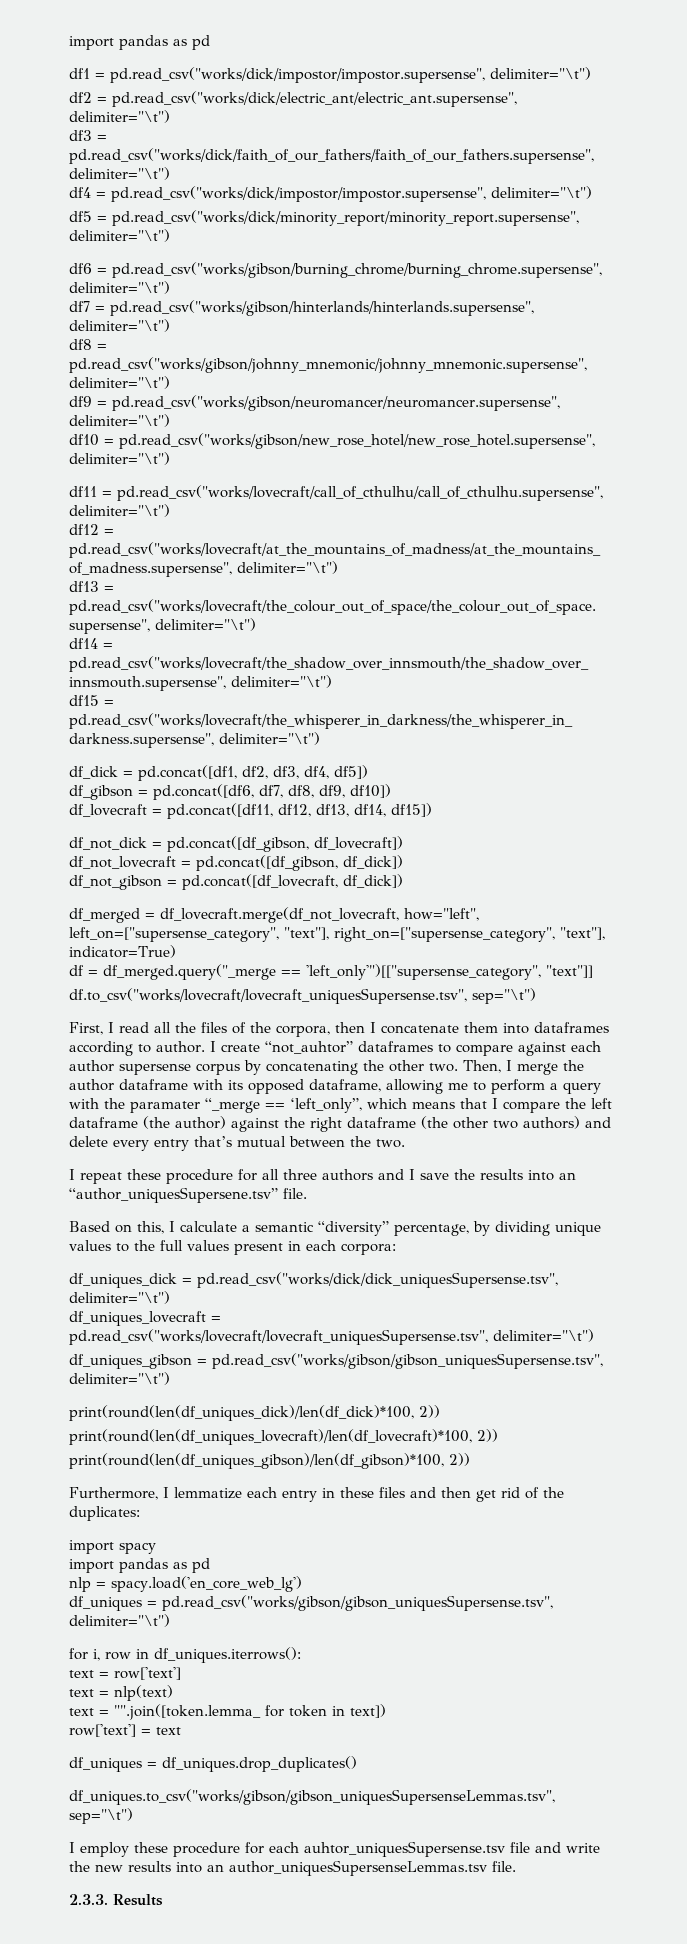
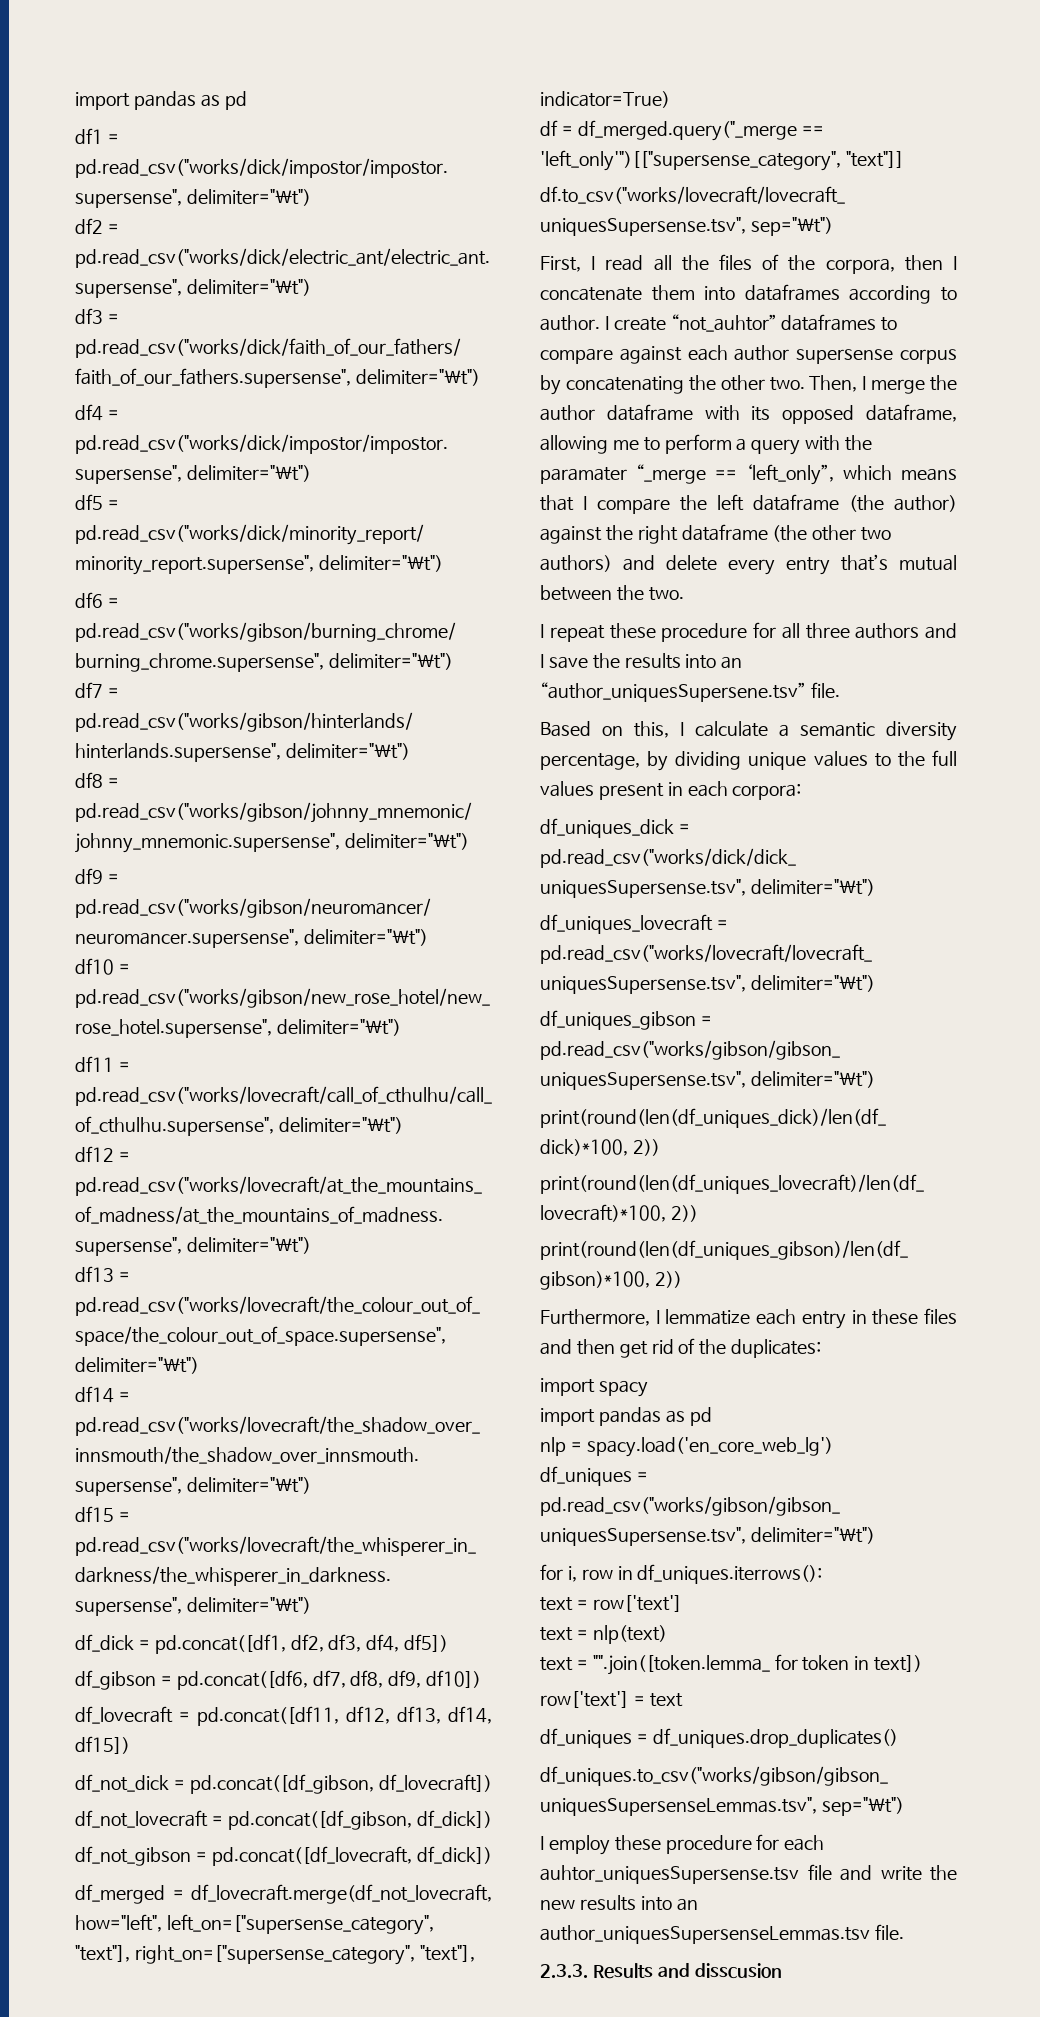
[318,1221,389,1236] “diversity” -> [886,721,957,741] diversity
(163, 1900) none -> [657,1963,782,1979] and disscusion

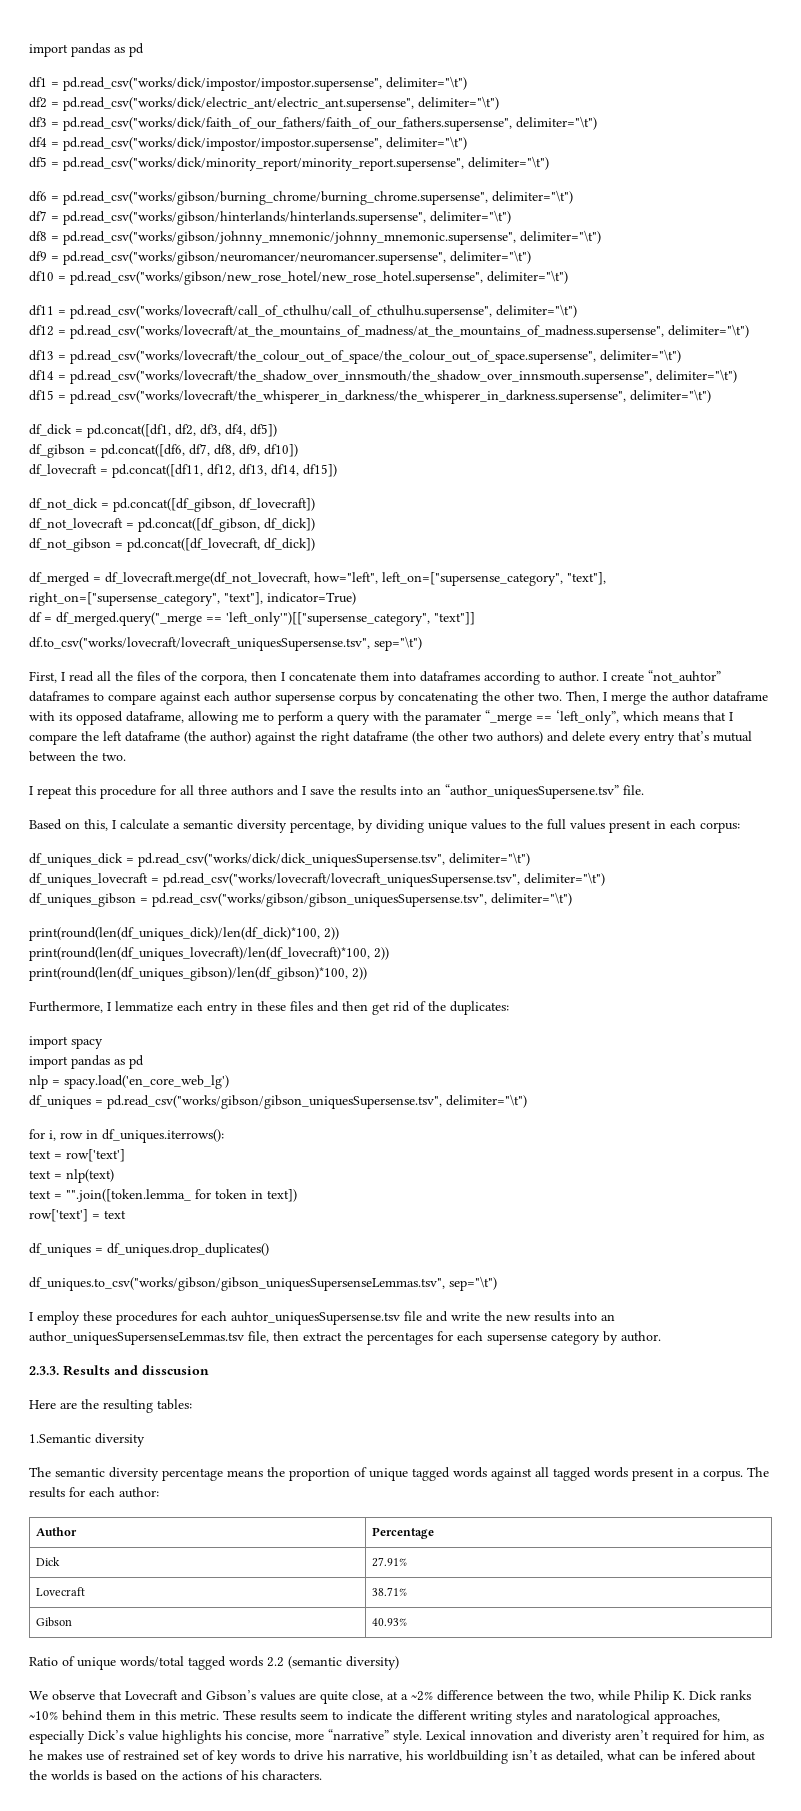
[609,623,656,639] these -> [75,785,96,795] this
[732,783,802,800] corpora: -> [700,822,740,833] corpus:
[665,1835,752,1854] procedure -> [116,1311,177,1325] procedures
[874,1924,904,1940] [540,1963,782,1979] file. // 2.3.3. Results and disscusion -> [248,1331,661,1345] [29,1365,209,1376] [29,1399,192,1413] [29,1433,145,1447] [29,1467,769,1481] [29,1487,159,1498] [35,1527,77,1536] [371,1527,434,1539] [35,1557,60,1566] [371,1557,407,1567] [35,1587,85,1596] [371,1587,407,1596] [35,1617,72,1627] [371,1618,407,1626] [29,1656,399,1670] [29,1690,751,1704] [29,1710,720,1724] [29,1729,764,1744] [29,1750,756,1764] [29,1770,322,1781] file, then extract the percentages for each supersense category by author. // 2.3.3. Results and disscusion // Here are the resulting tables: // 1.Semantic diversity // The semantic diversity percentage means the proportion of unique tagged words against all tagged words present in a corpus. The results for each author: // Author | Percentage // Dick | 27.91% // Lovecraft | 38.71% // Gibson | 40.93% // Ratio of unique words/total tagged words 2.2 (semantic diversity) // We observe that Lovecraft and Gibson’s values are quite close, at a ~2% difference between the two, while Philip K. Dick ranks ~10% behind them in this metric. These results seem to indicate the different writing styles and naratological approaches, especially Dick’s value highlights his concise, more “narrative” style. Lexical innovation and diveristy aren’t required for him, as he makes use of restrained set of key words to drive his narrative, his worldbuilding isn’t as detailed, what can be infered about the worlds is based on the actions of his characters.

